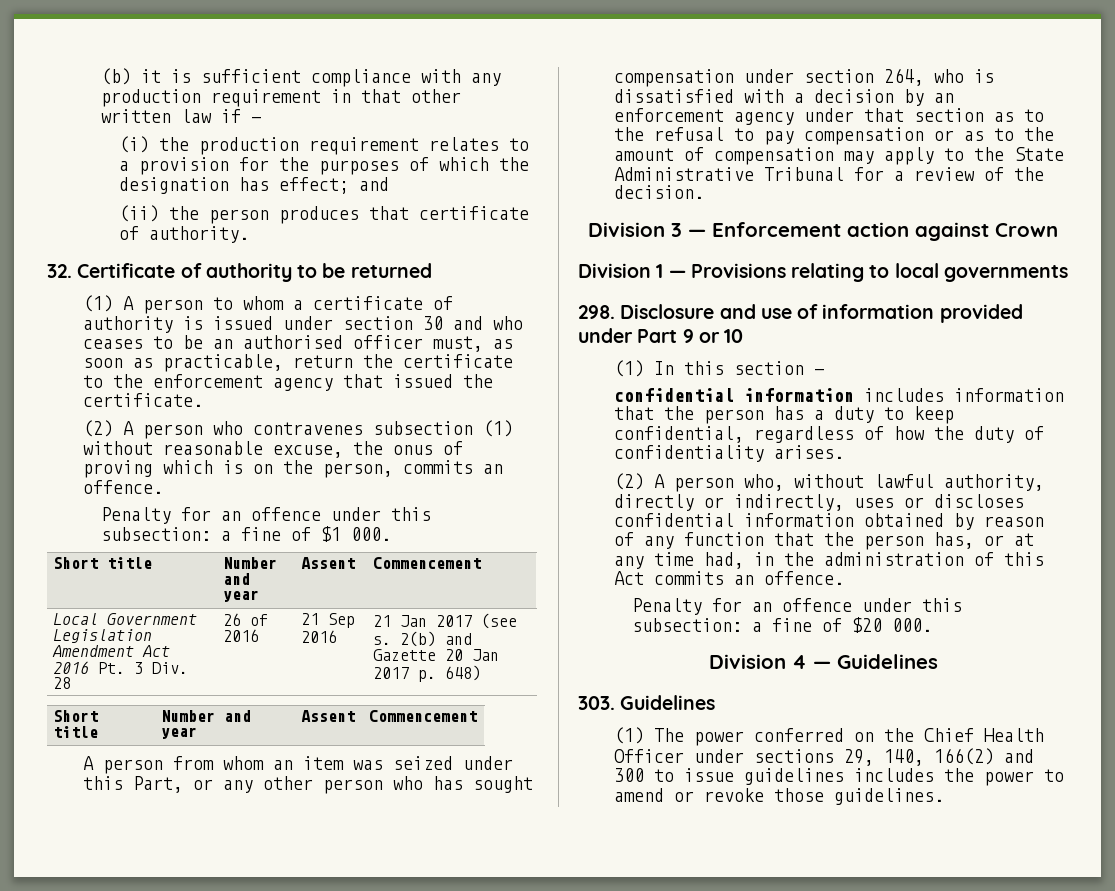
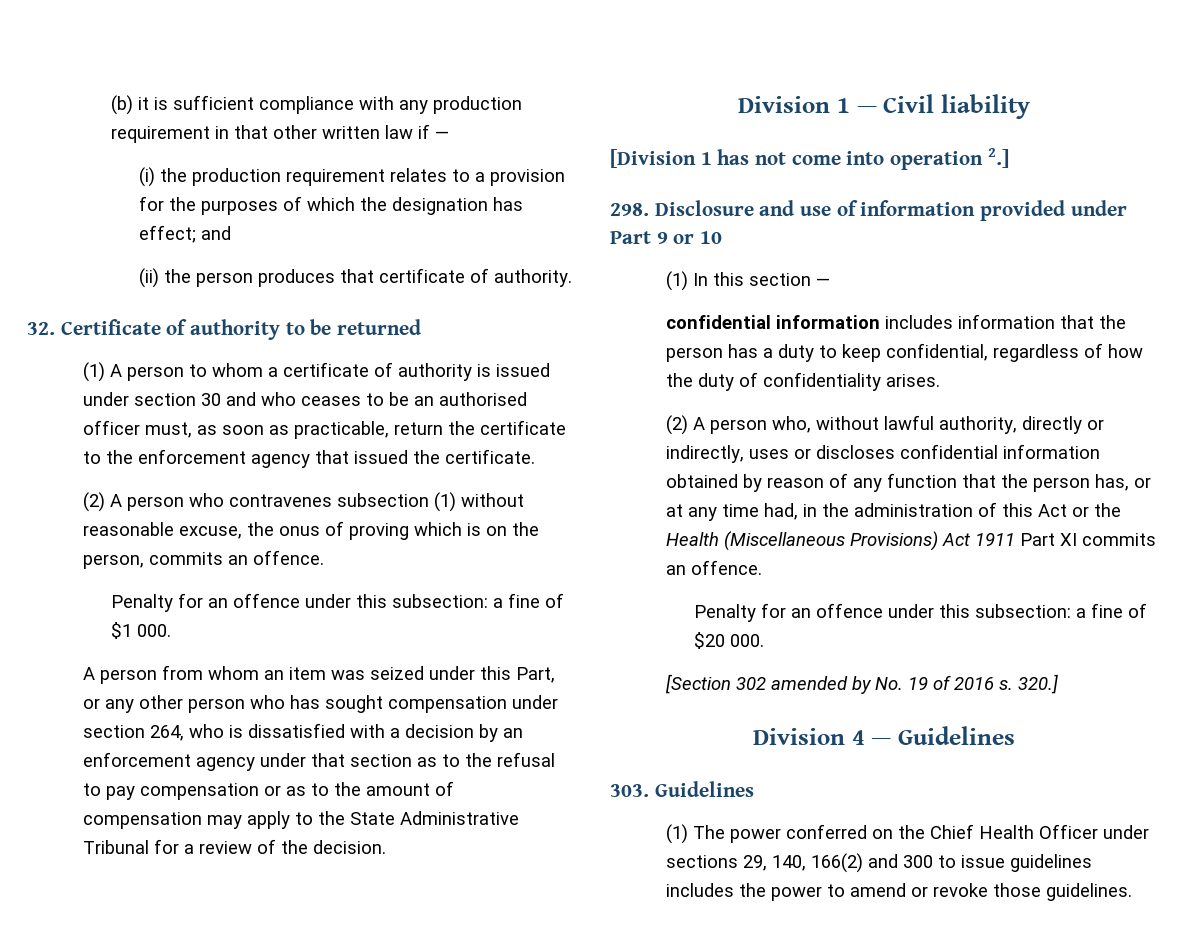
[53,557,153,569] [223,557,278,569] [223,573,251,585] [223,590,260,602] [301,557,356,569] [373,557,482,569] [53,613,198,625] [53,629,153,643] [52,645,171,657] [53,661,189,674] [53,677,72,689] [223,613,269,626] [223,629,260,642] [301,613,356,628] [301,630,338,643] [373,613,518,629] [373,631,473,647] [373,649,500,661] [373,665,482,682] [53,710,99,722] [53,726,99,738] [161,710,252,722] [161,727,198,739] [301,710,356,722] [369,710,478,722] // Short title | Number and year | Assent | Commencement // Local Government Legislation Amendment Act 2016 Pt. 3 Div. 28 | 26 of 2016 | 21 Sep 2016 | 21 Jan 2017 (see s. 2(b) and Gazette 20 Jan 2017 p. 648) // Short title | Number and year | Assent | Commencement -> (171, 630) none
[671,222,1058,241] [578,263,1068,282] 3 — Enforcement action against Crown // Division 1 — Provisions relating to local governments -> [836,94,1030,119] [610,148,1009,170] 1 — Civil liability // [Division 1 has not come into operation 2.]
(645, 578) none -> [1071,503,1121,517] [665,531,1077,551] or the Health (Miscellaneous Provisions) Act 1911 Part XI
(933, 625) none -> [664,674,1058,694] // [Section 302 amended by No. 19 of 2016 s. 320.]

